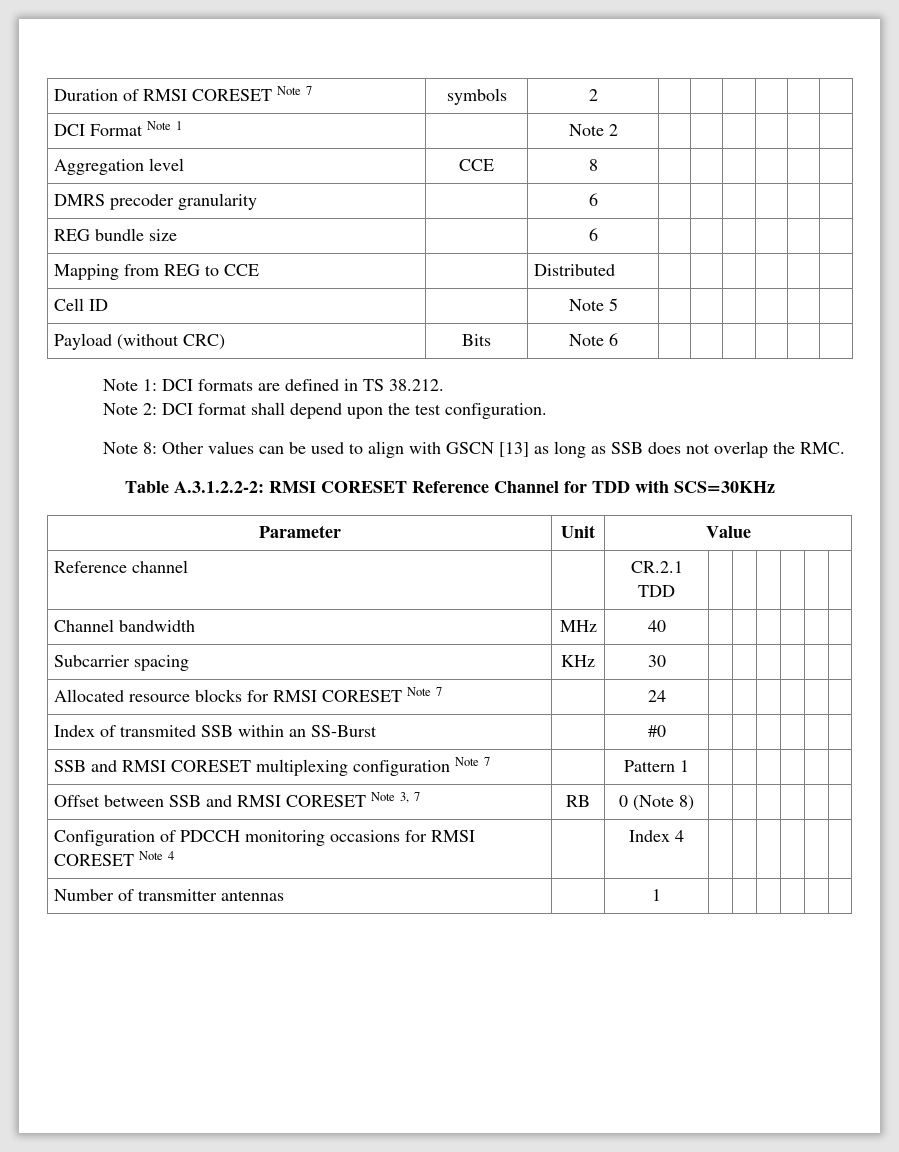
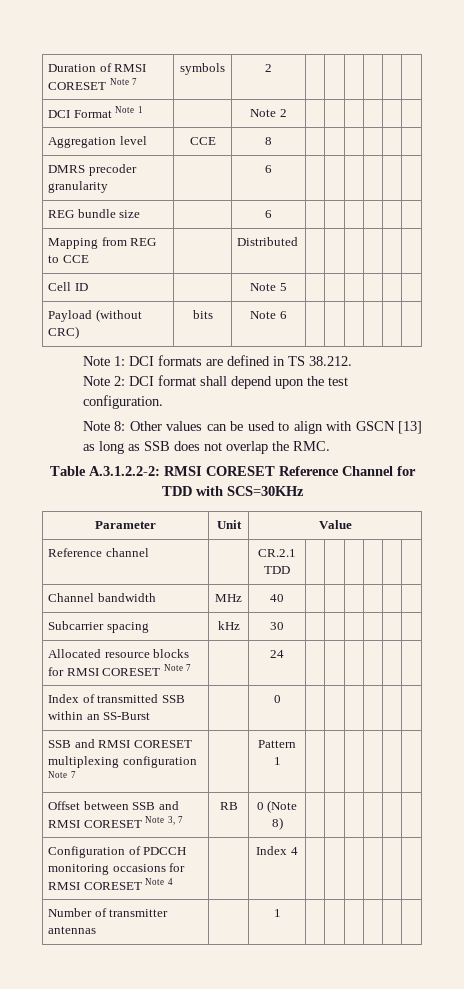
[462,334,491,346] Bits -> [192,310,213,319] bits
[561,655,595,667] KHz -> [217,621,240,630] kHz
[120,725,197,737] transmited -> [97,694,159,703] transmitted
[647,725,666,737] #0 -> [273,695,281,703] 0

